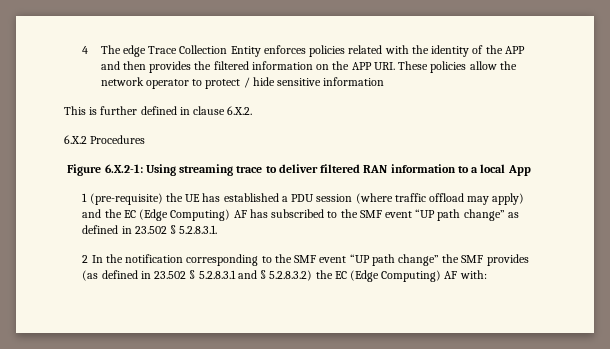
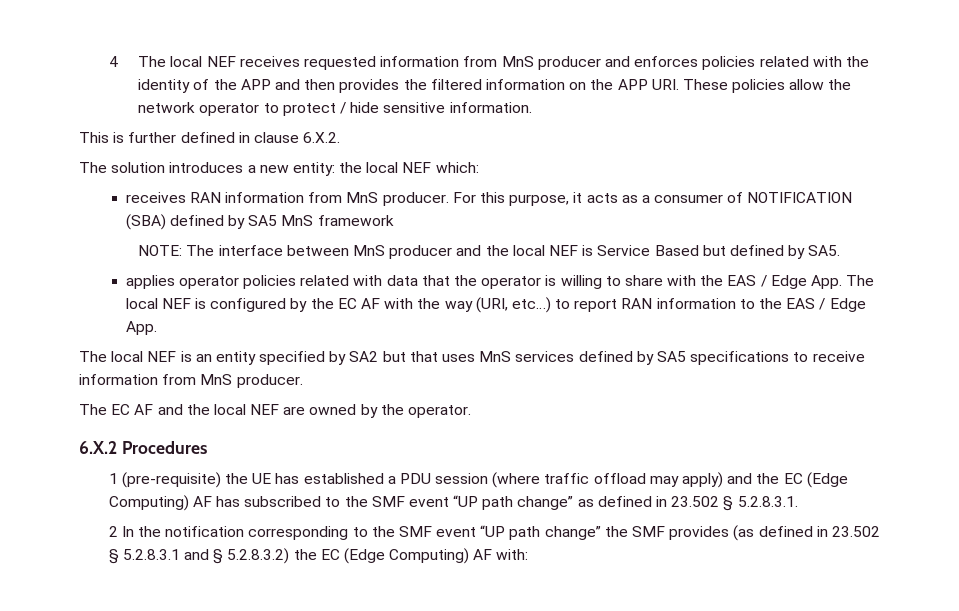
[122,45,261,57] edge Trace Collection Entity -> [170,56,630,70] local NEF receives requested information from MnS producer and
[323,77,385,86] information -> [449,102,532,113] information.
[64,135,146,144] [67,164,531,176] 6.X.2 Procedures // Figure 6.X.2-1: Using streaming trace to deliver filtered RAN information to a local App -> [79,162,479,176] [125,192,853,206] [125,214,394,230] [138,245,841,259] [125,275,875,289] [125,297,866,313] [125,321,157,335] [79,351,865,365] [79,374,303,388] [79,404,472,418] [79,441,207,454] The solution introduces a new entity: the local NEF which: // receives RAN information from MnS producer. For this purpose, it acts as a consumer of NOTIFICATION (SBA) defined by SA5 MnS framework // NOTE: The interface between MnS producer and the local NEF is Service Based but defined by SA5. // applies operator policies related with data that the operator is willing to share with the EAS / Edge App. The local NEF is configured by the EC AF with the way (URI, etc…) to report RAN information to the EAS / Edge App. // The local NEF is an entity specified by SA2 but that uses MnS services defined by SA5 specifications to receive information from MnS producer. // The EC AF and the local NEF are owned by the operator. // 6.X.2 Procedures

